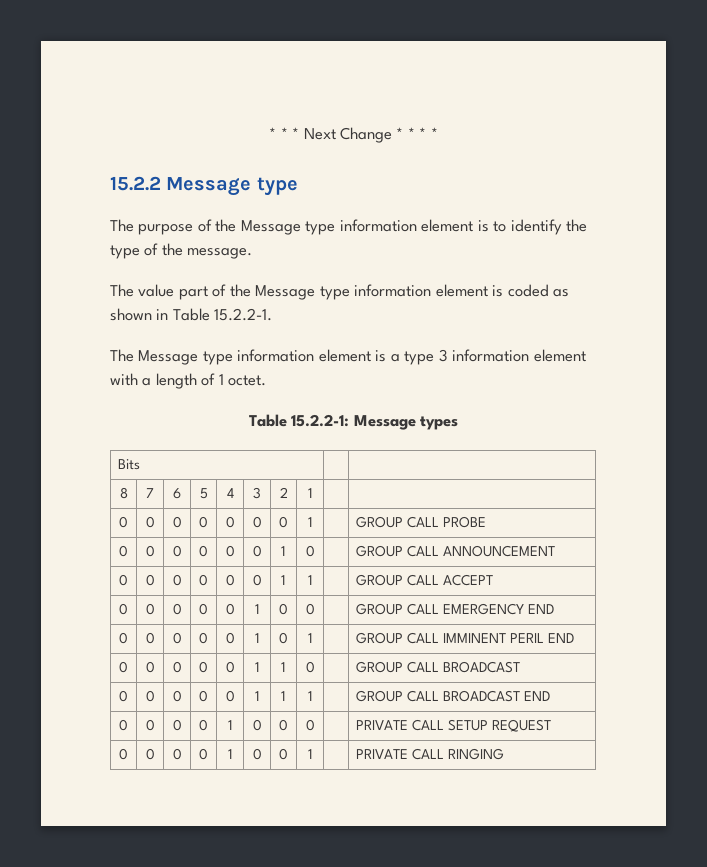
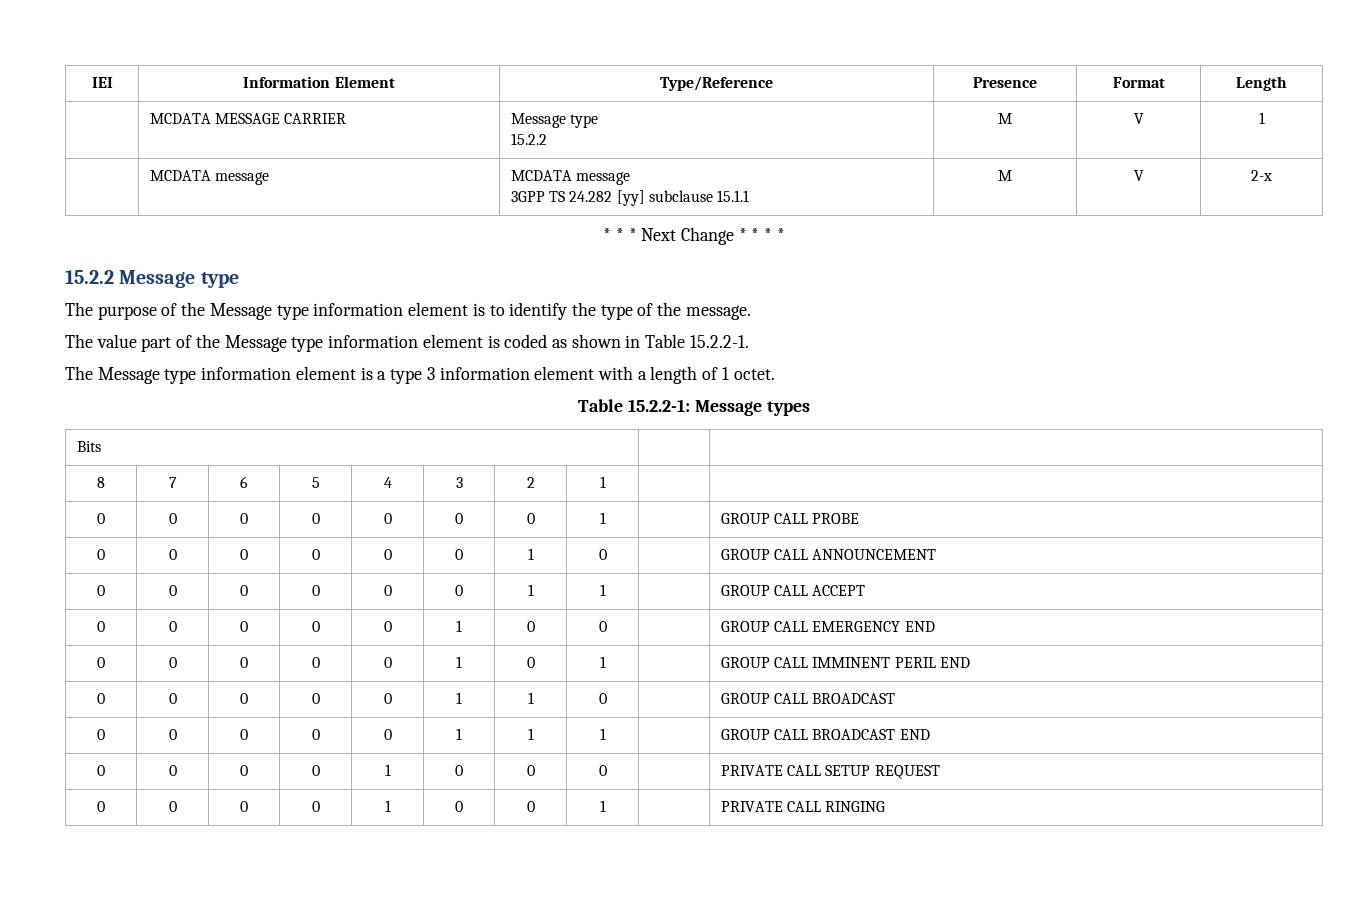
(269, 133) none -> [91,77,113,88] [243,76,395,88] [660,76,773,91] [973,77,1037,88] [1112,77,1165,88] [1236,76,1287,91] [149,113,347,124] [510,113,599,128] [510,133,547,145] [998,113,1012,124] [1133,113,1144,124] [1258,112,1265,124] [149,170,270,185] [510,170,631,185] [510,190,750,206] [998,170,1012,181] [1133,170,1144,181] [1251,170,1272,181] IEI | Information Element | Type/Reference | Presence | Format | Length // | MCDATA MESSAGE CARRIER | Message type // 15.2.2 | M | V | 1 // | MCDATA message | MCDATA message // 3GPP TS 24.282 [yy] subclause 15.1.1 | M | V | 2-x //

